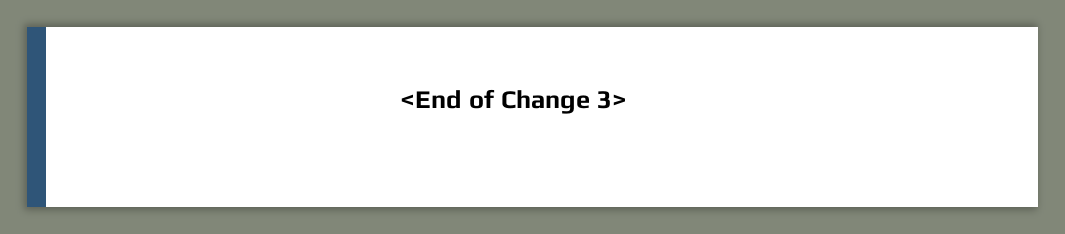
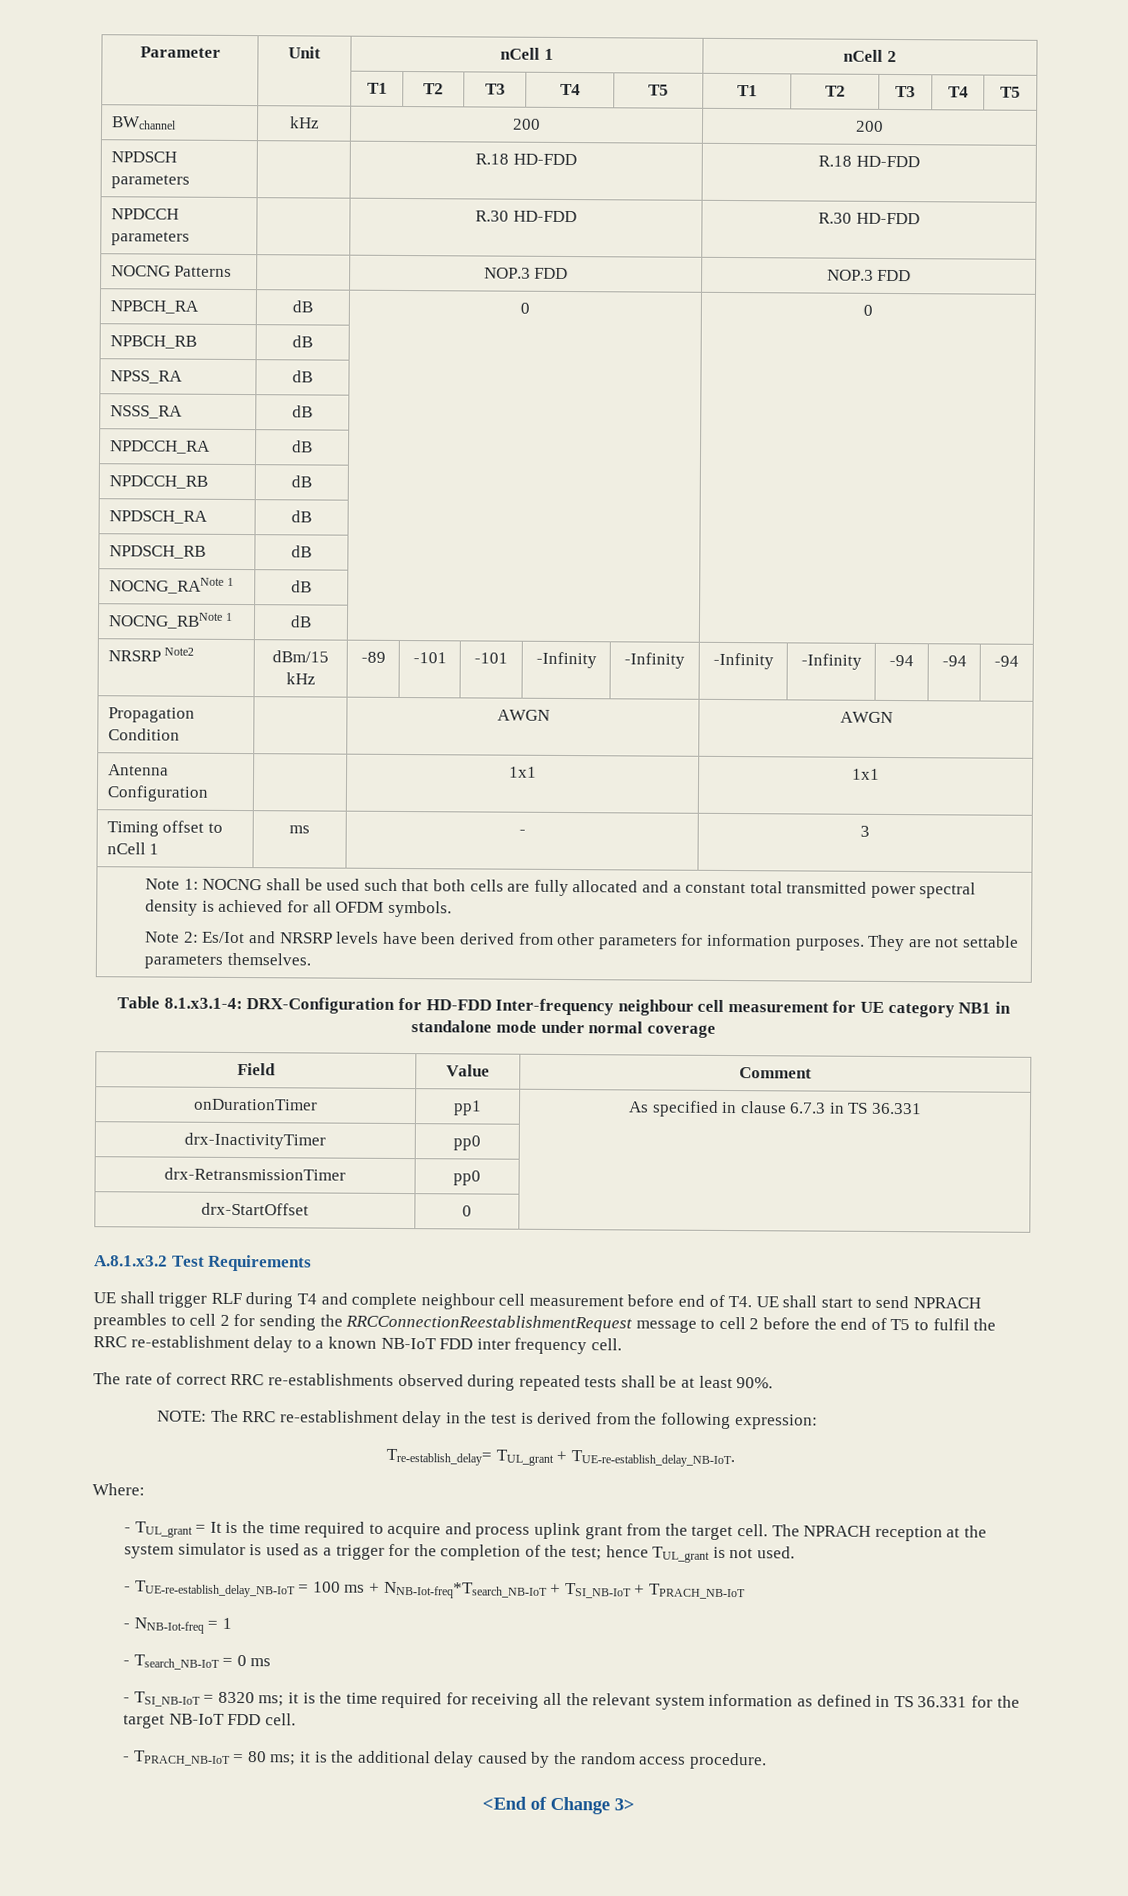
(400, 99) none -> [139,46,221,58] [288,46,321,59] [500,47,554,60] [843,49,897,63] [366,82,388,94] [423,83,444,95] [484,83,506,95] [559,83,581,96] [648,84,669,96] [736,85,758,97] [824,85,846,97] [895,86,916,98] [947,86,969,98] [1000,86,1021,98] [110,116,177,130] [289,116,320,129] [512,118,541,130] [855,120,884,132] [110,151,177,163] [110,174,190,189] [475,153,577,166] [818,155,920,168] [110,208,179,220] [110,231,190,246] [475,210,577,223] [818,212,920,225] [110,265,233,277] [483,267,569,280] [826,269,912,282] [109,300,199,314] [292,300,313,313] [520,302,530,314] [863,304,873,316] [109,335,197,349] [292,335,313,348] [109,370,183,384] [292,370,313,383] [109,405,183,419] [292,405,313,418] [109,440,211,454] [292,440,313,453] [108,475,208,489] [291,475,312,488] [108,510,208,524] [291,510,312,523] [108,545,206,559] [291,545,312,558] [108,577,235,594] [291,580,312,593] [107,612,234,629] [290,615,312,628] [107,647,195,662] [272,650,329,663] [285,672,316,685] [360,651,386,663] [412,652,447,664] [474,652,508,664] [535,651,597,669] [624,652,685,669] [712,652,774,670] [800,653,862,670] [889,654,914,667] [941,655,967,667] [994,655,1019,667] [107,707,195,723] [107,728,180,741] [496,709,550,721] [839,711,893,724] [107,764,169,776] [106,785,208,802] [509,766,537,778] [852,768,880,780] [106,820,224,837] [106,842,160,855] [289,825,310,834] [518,829,526,835] [860,825,870,837] [145,878,977,899] [145,899,452,918] [145,931,1019,952] [144,952,311,969] [117,996,1011,1018] [411,1020,716,1038] [237,1063,276,1076] [446,1064,490,1077] [739,1067,812,1079] [194,1098,318,1111] [453,1100,482,1116] [627,1100,923,1117] [184,1132,326,1150] [453,1135,481,1151] [164,1167,346,1181] [453,1170,481,1186] [201,1202,309,1216] [462,1205,472,1217] [94,1254,313,1272] [93,1291,981,1310] [93,1313,997,1333] [93,1335,622,1355] [93,1372,774,1392] [156,1409,818,1430] [386,1448,735,1468] [92,1483,145,1496] [123,1521,987,1542] [123,1542,795,1563] [123,1580,746,1600] [122,1617,232,1634] [122,1654,272,1670] [122,1691,1020,1710] [122,1713,296,1729] [122,1750,767,1770] Parameter | Unit | nCell 1 | nCell 2 // | | T1 | T2 | T3 | T4 | T5 | T1 | T2 | T3 | T4 | T5 // BWchannel | kHz | 200 | 200 // NPDSCH parameters | | R.18 HD-FDD | R.18 HD-FDD // NPDCCH parameters | | R.30 HD-FDD | R.30 HD-FDD // NOCNG Patterns | | NOP.3 FDD | NOP.3 FDD // NPBCH_RA | dB | 0 | 0 // NPBCH_RB | dB | | // NPSS_RA | dB | | // NSSS_RA | dB | | // NPDCCH_RA | dB | | // NPDCCH_RB | dB | | // NPDSCH_RA | dB | | // NPDSCH_RB | dB | | // NOCNG_RANote 1 | dB | | // NOCNG_RBNote 1 | dB | | // NRSRP Note2 | dBm/15 kHz | -89 | -101 | -101 | -Infinity | -Infinity | -Infinity | -Infinity | -94 | -94 | -94 // Propagation Condition | | AWGN | AWGN // Antenna Configuration | | 1x1 | 1x1 // Timing offset to nCell 1 | ms | - | 3 // Note 1: NOCNG shall be used such that both cells are fully allocated and a constant total transmitted power spectral density is achieved for all OFDM symbols. // Note 2: Es/Iot and NRSRP levels have been derived from other parameters for information purposes. They are not settable parameters themselves. // Table 8.1.x3.1-4: DRX-Configuration for HD-FDD Inter-frequency neighbour cell measurement for UE category NB1 in standalone mode under normal coverage // Field | Value | Comment // onDurationTimer | pp1 | As specified in clause 6.7.3 in TS 36.331 // drx-InactivityTimer | pp0 | // drx-RetransmissionTimer | pp0 | // drx-StartOffset | 0 | // A.8.1.x3.2 Test Requirements // UE shall trigger RLF during T4 and complete neighbour cell measurement before end of T4. UE shall start to send NPRACH preambles to cell 2 for sending the RRCConnectionReestablishmentRequest message to cell 2 before the end of T5 to fulfil the RRC re-establishment delay to a known NB-IoT FDD inter frequency cell. // The rate of correct RRC re-establishments observed during repeated tests shall be at least 90%. // NOTE: The RRC re-establishment delay in the test is derived from the following expression: // Tre-establish_delay= TUL_grant + TUE-re-establish_delay_NB-IoT. // Where: // - TUL_grant = It is the time required to acquire and process uplink grant from the target cell. The NPRACH reception at the system simulator is used as a trigger for the completion of the test; hence TUL_grant is not used. // - TUE-re-establish_delay_NB-IoT = 100 ms + NNB-Iot-freq*Tsearch_NB-IoT + TSI_NB-IoT + TPRACH_NB-IoT // - NNB-Iot-freq = 1 // - Tsearch_NB-IoT = 0 ms // - TSI_NB-IoT = 8320 ms; it is the time required for receiving all the relevant system information as defined in TS 36.331 for the target NB-IoT FDD cell. // - TPRACH_NB-IoT = 80 ms; it is the additional delay caused by the random access procedure. //

